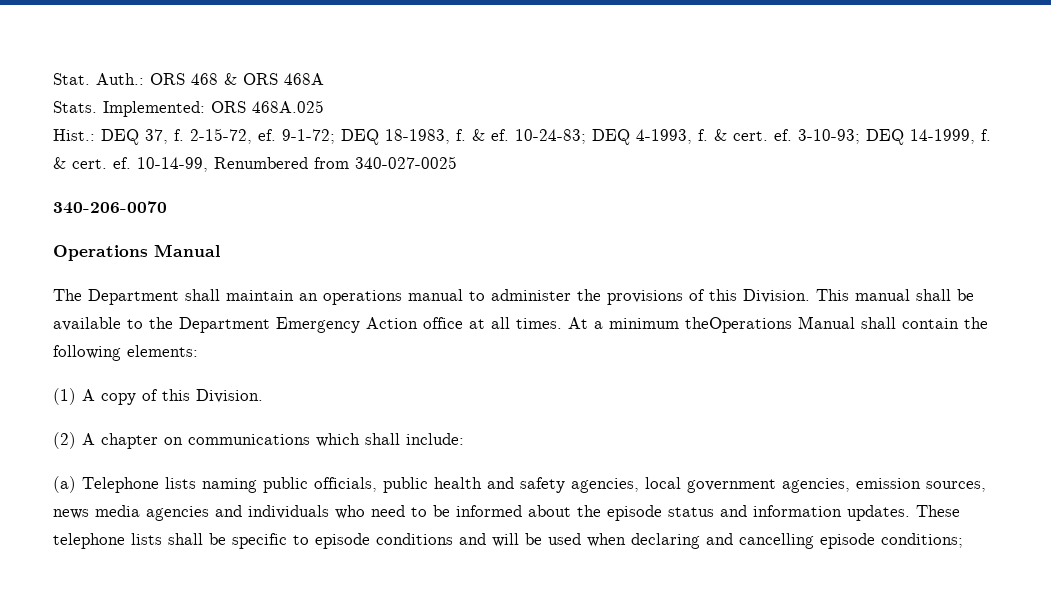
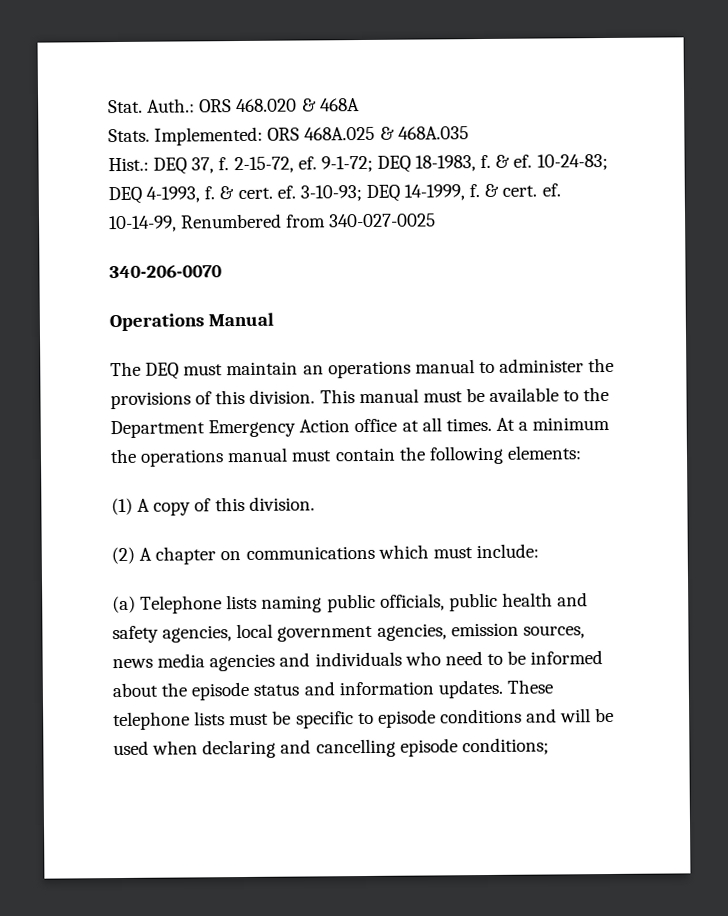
[191,73,278,85] 468 & ORS -> [236,98,317,113] 468.020 &
(324, 106) none -> [379,126,469,140] & 468A.035
[88,289,220,305] Department shall -> [145,362,224,380] DEQ must
[743,289,810,303] Division. -> [249,389,316,404] division.
[916,289,951,301] shall -> [422,391,463,403] must
[685,316,896,333] theOperations Manual shall -> [110,447,333,467] the operations manual must
[196,389,263,403] Division. -> [248,496,315,511] division.
[365,433,400,445] shall -> [432,547,473,559] must
[168,533,203,545] shall -> [229,713,270,726] must

